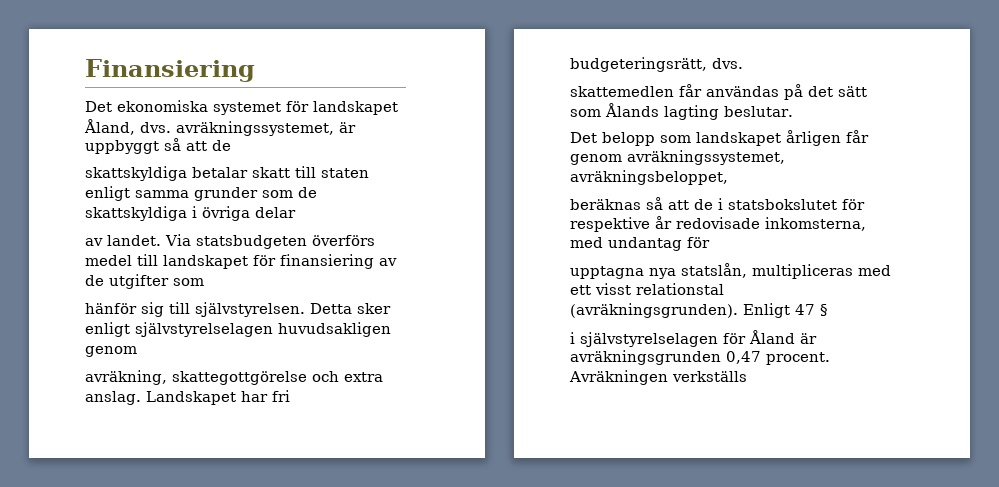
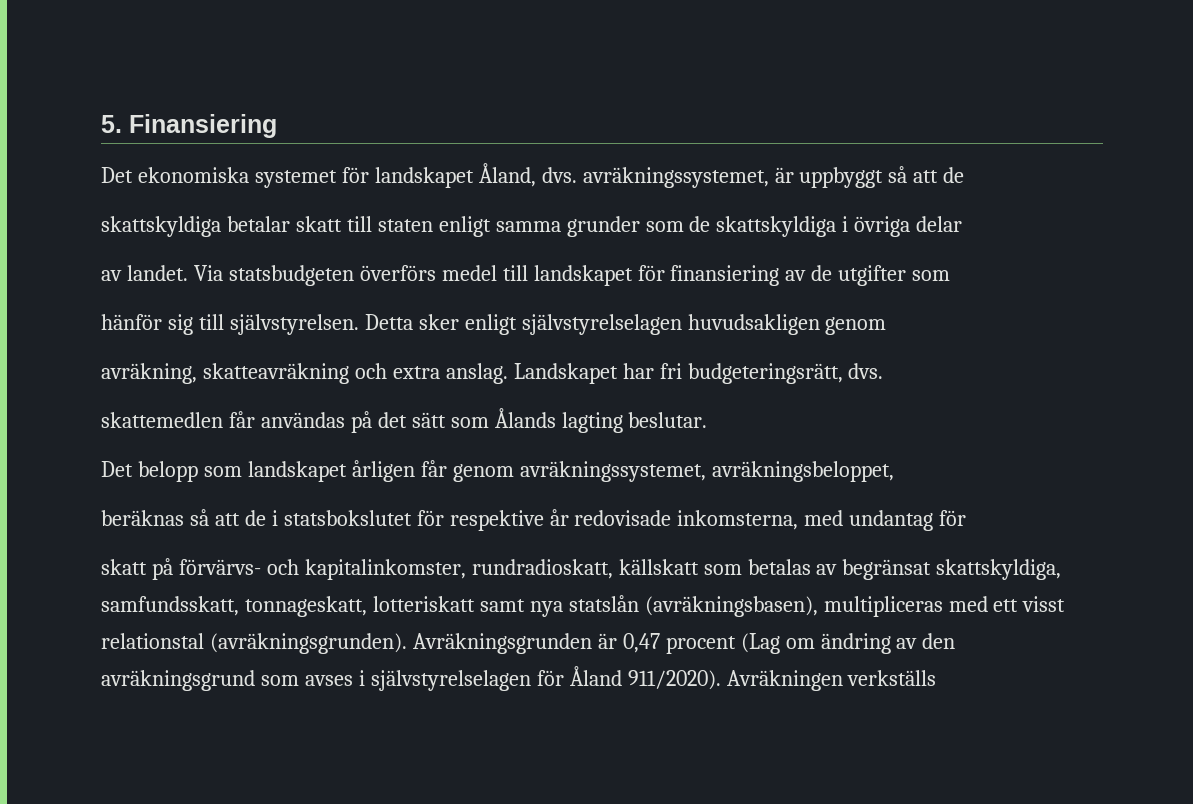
(85, 70) none -> [101,115,122,133] 5.
[172,371,307,385] skattegottgörelse -> [202,363,349,384] skatteavräkning
[570,263,747,279] upptagna nya statslån, -> [101,558,1062,580] [101,595,818,617] skatt på förvärvs- och kapitalinkomster, rundradioskatt, källskatt som betalas av begränsat skattskyldiga, samfundsskatt, tonnageskatt, lotteriskatt samt nya statslån (avräkningsbasen),
[743,303,828,318] [570,330,817,347] [570,350,830,365] Enligt 47 § // i självstyrelselagen för Åland är avräkningsgrunden 0,47 procent. -> [412,633,956,654] [101,666,721,691] Avräkningsgrunden är 0,47 procent (Lag om ändring av den avräkningsgrund som avses i självstyrelselagen för Åland 911/2020).

